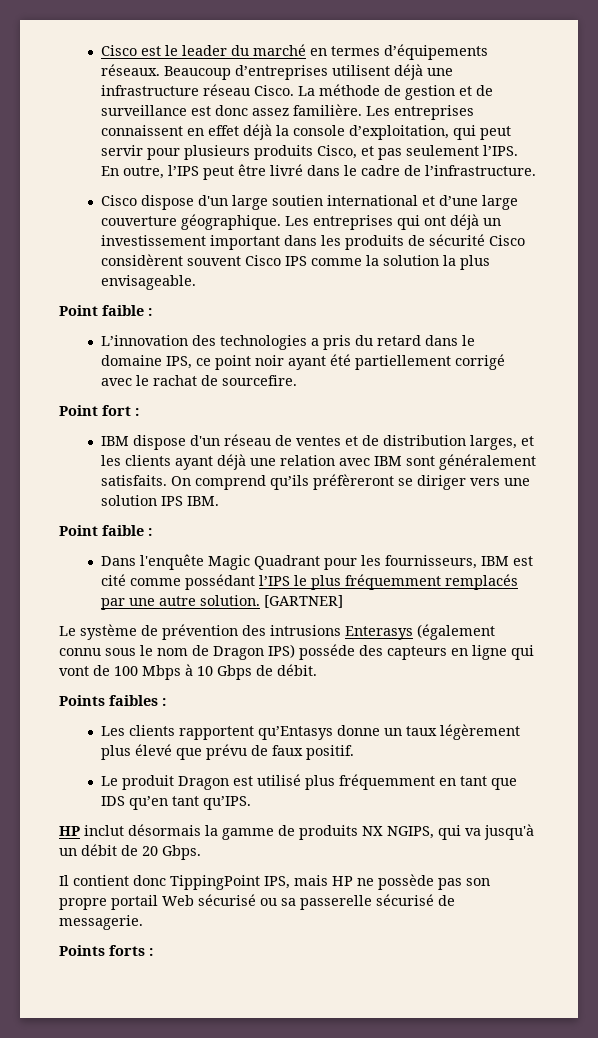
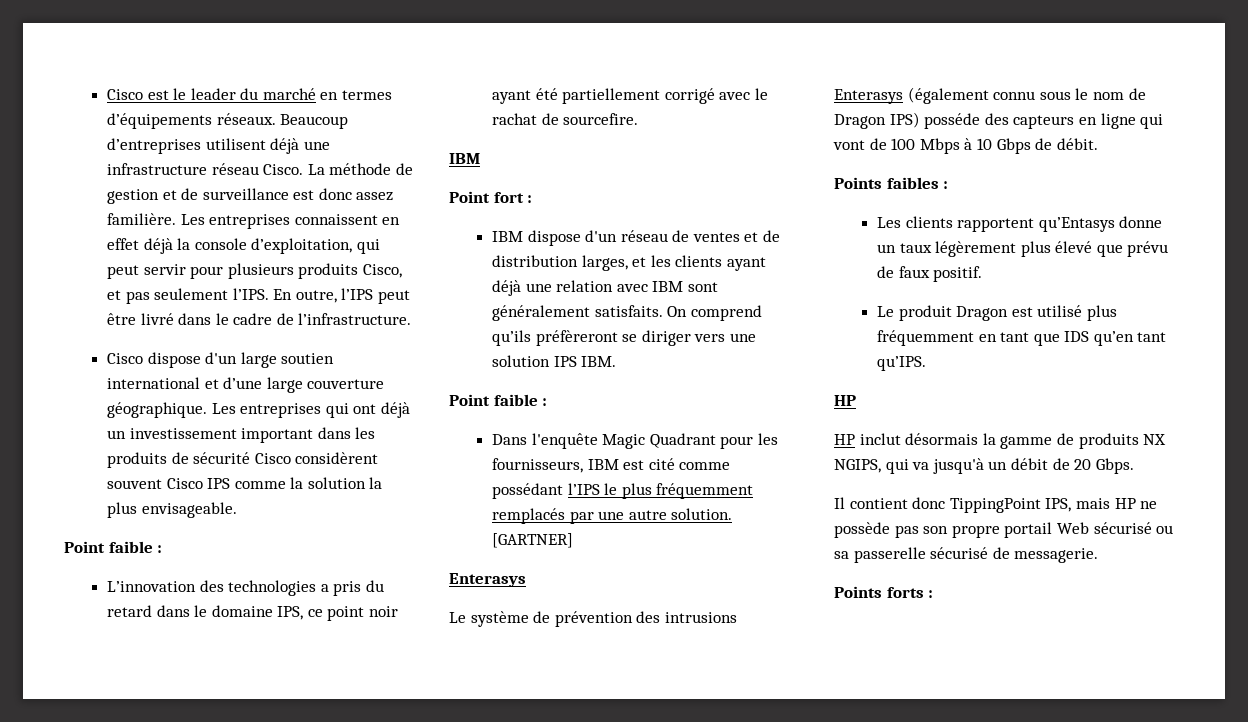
(298, 380) none -> [449,153,480,164] // IBM
(344, 601) none -> [449,573,526,587] // Enterasys
(80, 831) none -> [834,434,855,445] // HP

